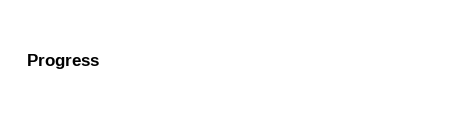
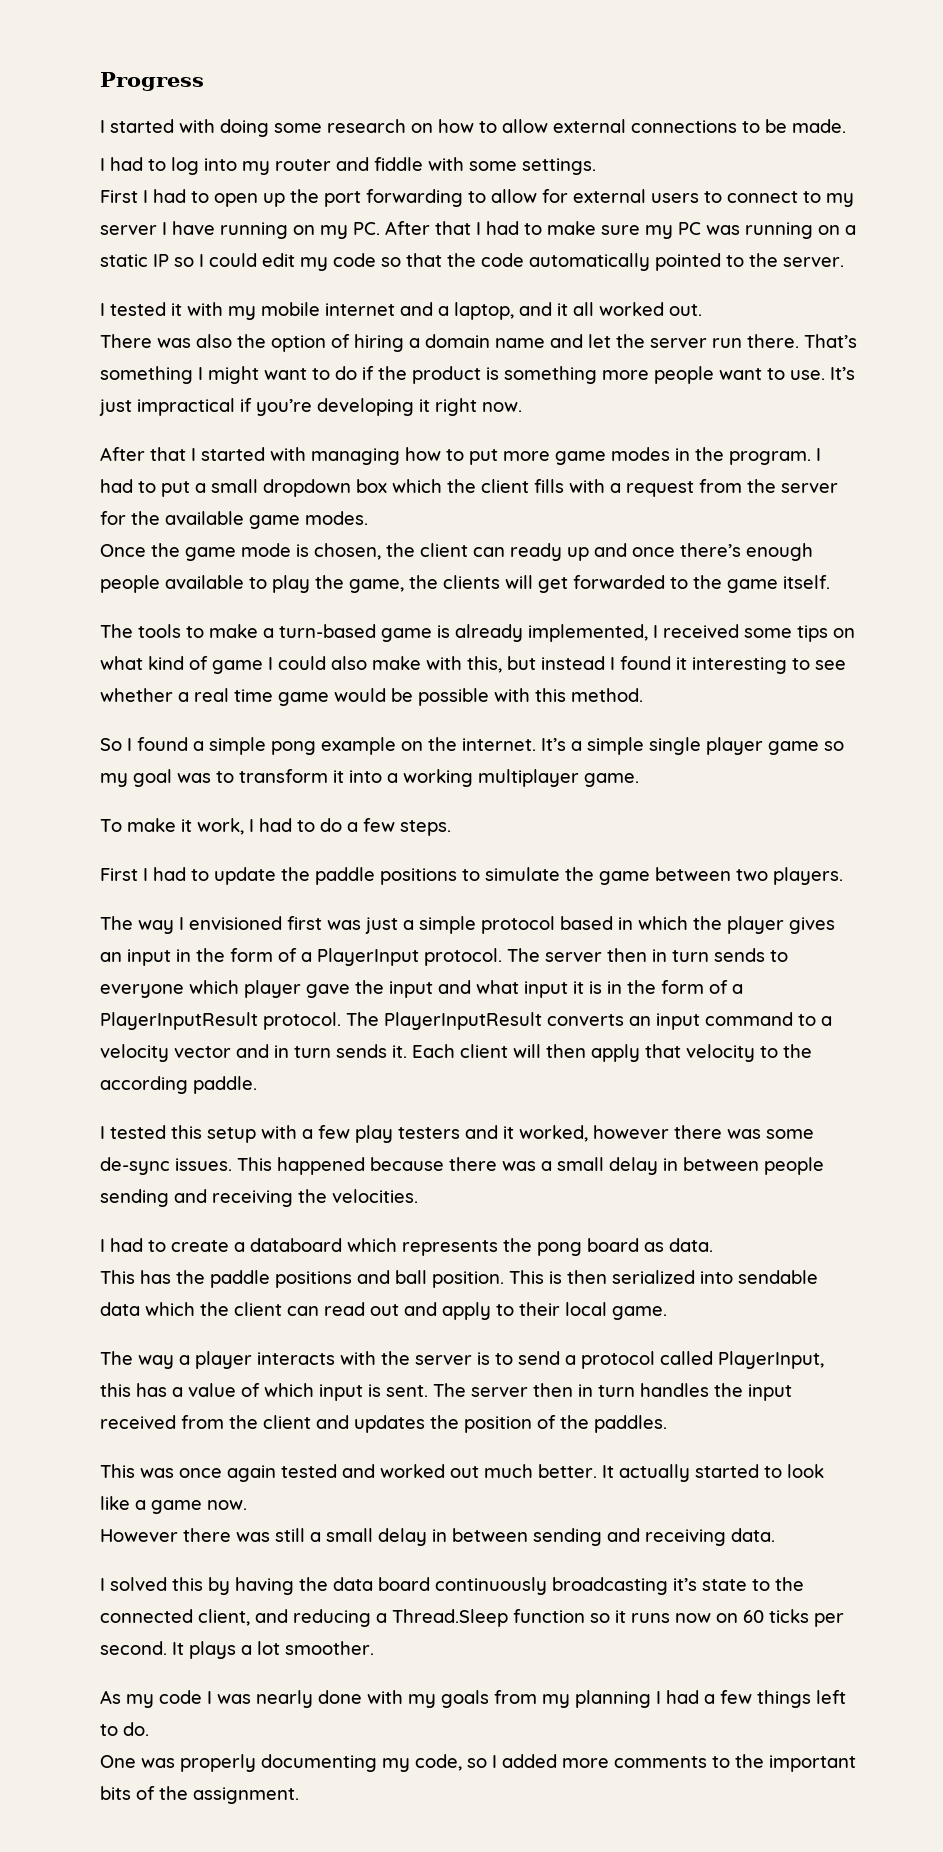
(99, 61) none -> [100,119,846,137] [100,157,596,175] [100,189,854,207] [100,221,856,239] [100,253,844,271] [100,302,702,320] [100,334,857,352] [100,366,855,384] [99,398,522,416] [100,447,821,465] [100,479,838,497] [100,511,368,529] [100,543,813,561] [100,575,830,593] [100,624,855,642] [100,656,846,674] [100,688,643,706] [100,737,844,755] [100,769,639,787] [100,818,451,836] [100,867,843,885] [100,916,835,934] [100,948,788,966] [100,980,743,998] [100,1012,832,1030] [100,1044,812,1062] [100,1076,257,1094] [100,1125,814,1143] [100,1157,824,1175] [100,1189,418,1207] [100,1238,713,1256] [100,1270,818,1288] [100,1302,667,1320] [100,1351,824,1369] [100,1383,792,1401] [100,1415,667,1433] [100,1464,824,1482] [100,1496,247,1514] [100,1528,775,1546] [100,1577,804,1595] [100,1609,844,1627] [100,1641,374,1659] [100,1690,846,1708] [100,1722,149,1736] [100,1754,856,1772] [100,1786,299,1804] // I started with doing some research on how to allow external connections to be made. // I had to log into my router and fiddle with some settings. // First I had to open up the port forwarding to allow for external users to connect to my server I have running on my PC. After that I had to make sure my PC was running on a static IP so I could edit my code so that the code automatically pointed to the server. // I tested it with my mobile internet and a laptop, and it all worked out. // There was also the option of hiring a domain name and let the server run there. That’s something I might want to do if the product is something more people want to use. It’s just impractical if you’re developing it right now. // After that I started with managing how to put more game modes in the program. I had to put a small dropdown box which the client fills with a request from the server for the available game modes. // Once the game mode is chosen, the client can ready up and once there’s enough people available to play the game, the clients will get forwarded to the game itself. // The tools to make a turn-based game is already implemented, I received some tips on what kind of game I could also make with this, but instead I found it interesting to see whether a real time game would be possible with this method. // So I found a simple pong example on the internet. It’s a simple single player game so my goal was to transform it into a working multiplayer game. // To make it work, I had to do a few steps. // First I had to update the paddle positions to simulate the game between two players. // The way I envisioned first was just a simple protocol based in which the player gives an input in the form of a PlayerInput protocol. The server then in turn sends to everyone which player gave the input and what input it is in the form of a PlayerInputResult protocol. The PlayerInputResult converts an input command to a velocity vector and in turn sends it. Each client will then apply that velocity to the according paddle. // I tested this setup with a few play testers and it worked, however there was some de-sync issues. This happened because there was a small delay in between people sending and receiving the velocities. // I had to create a databoard which represents the pong board as data. // This has the paddle positions and ball position. This is then serialized into sendable data which the client can read out and apply to their local game. // The way a player interacts with the server is to send a protocol called PlayerInput, this has a value of which input is sent. The server then in turn handles the input received from the client and updates the position of the paddles. // This was once again tested and worked out much better. It actually started to look like a game now. // However there was still a small delay in between sending and receiving data. // I solved this by having the data board continuously broadcasting it’s state to the connected client, and reducing a Thread.Sleep function so it runs now on 60 ticks per second. It plays a lot smoother. // As my code I was nearly done with my goals from my planning I had a few things left to do. // One was properly documenting my code, so I added more comments to the important bits of the assignment.

